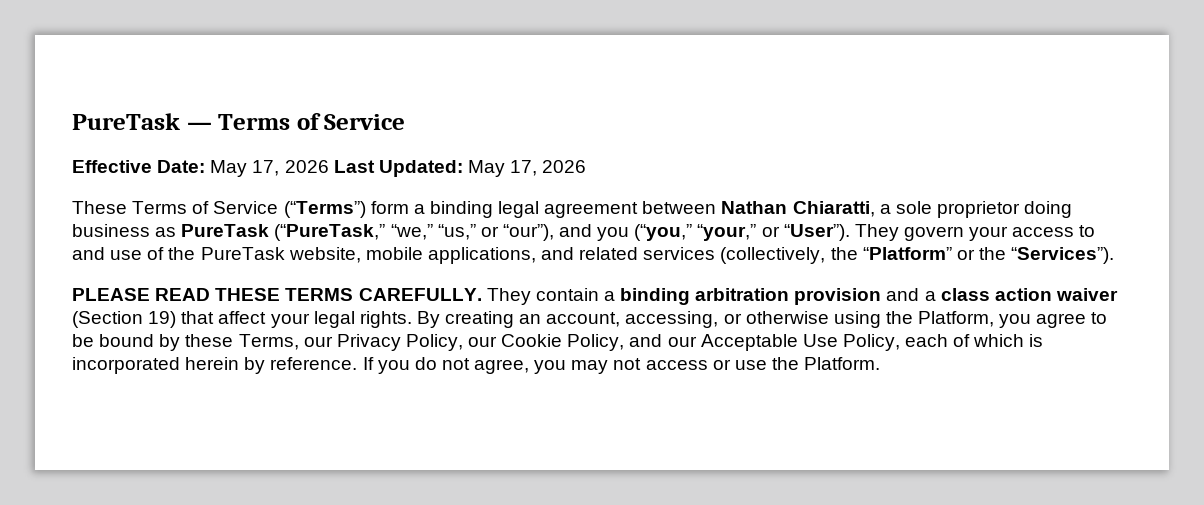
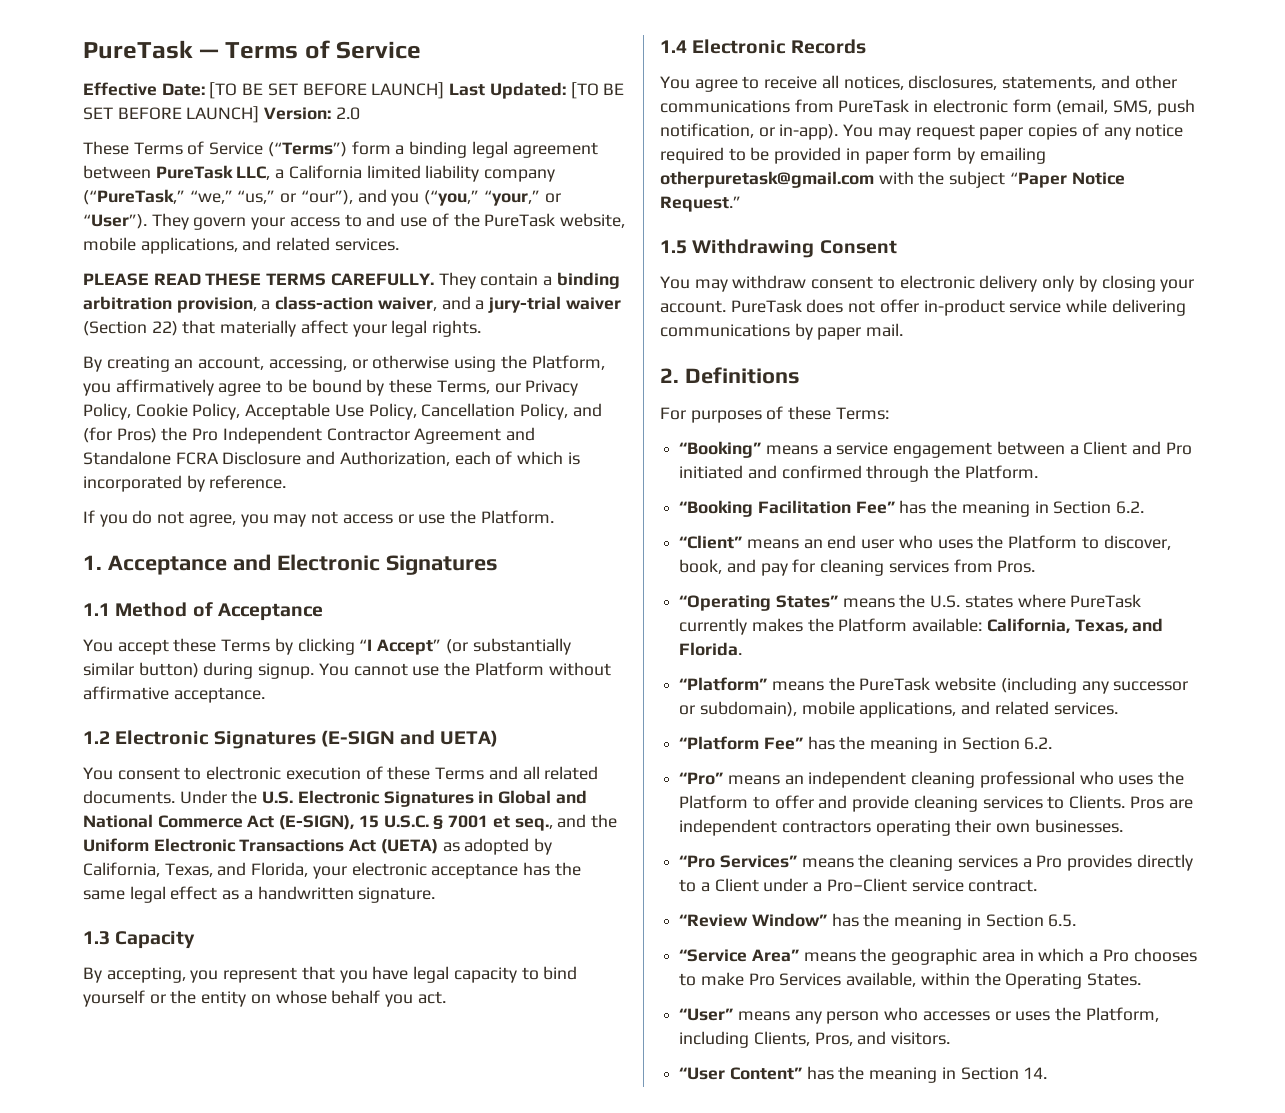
[210,160,587,177] May 17, 2026 Last Updated: May 17, 2026 -> [209,82,625,99] [83,106,360,123] [TO BE SET BEFORE LAUNCH] Last Updated: [TO BE SET BEFORE LAUNCH] Version: 2.0
[721,201,1073,218] [72,224,270,237] Nathan Chiaratti, a sole proprietor doing business as PureTask -> [155,165,556,182] PureTask LLC, a California limited liability company
[643,247,1115,264] services (collectively, the “Platform” or the “Services”). -> [334,238,399,251] services.
[794,288,1118,305] [72,311,215,328] provision and a class action waiver (Section 19) that -> [176,296,621,313] [83,320,297,337] provision, a class-action waiver, and a jury-trial waiver (Section 22) that materially
(412, 319) none -> (482, 328) //
(1032, 321) none -> [115,379,214,396] affirmatively
[468,336,498,347] our -> (131, 411) none
[629,334,697,347] and our -> (241, 411) none
(900, 342) none -> [421,403,602,420] [83,427,536,444] [83,451,450,466] Cancellation Policy, and (for Pros) the Pro Independent Contractor Agreement and Standalone FCRA Disclosure and Authorization,
[185,357,240,370] herein -> (182, 483) none
(358, 363) none -> (287, 482) //
(881, 363) none -> [83,554,498,575] [83,602,323,621] [83,638,571,655] [83,662,611,679] [83,686,265,703] [83,730,499,749] [83,766,599,780] [83,790,587,807] [83,814,617,831] [83,838,553,855] [83,862,581,879] [83,886,436,903] [83,931,196,949] [83,966,578,983] [83,990,446,1007] [660,39,866,54] [660,75,1177,92] [660,99,1195,116] [660,123,1184,140] [660,147,1046,164] [660,171,1125,188] [660,196,741,212] [660,239,897,258] [660,275,1195,292] [660,299,1186,316] [660,323,904,340] [660,367,800,384] [660,406,889,423] [679,441,1192,458] [679,465,1038,482] [679,500,1145,517] [679,535,1171,550] [679,559,1036,576] [679,594,1142,611] [679,618,1164,635] [679,642,743,656] [679,677,1189,694] [679,701,1118,718] [679,736,1053,753] [679,771,1185,788] [679,795,1193,812] [679,819,1123,836] [679,854,1193,871] [679,878,1038,892] [679,913,1077,930] [679,948,1197,965] [679,972,1142,989] [679,1007,1159,1024] [679,1031,951,1048] [679,1066,1048,1083] // 1. Acceptance and Electronic Signatures // 1.1 Method of Acceptance // You accept these Terms by clicking “I Accept” (or substantially similar button) during signup. You cannot use the Platform without affirmative acceptance. // 1.2 Electronic Signatures (E-SIGN and UETA) // You consent to electronic execution of these Terms and all related documents. Under the U.S. Electronic Signatures in Global and National Commerce Act (E-SIGN), 15 U.S.C. § 7001 et seq., and the Uniform Electronic Transactions Act (UETA) as adopted by California, Texas, and Florida, your electronic acceptance has the same legal effect as a handwritten signature. // 1.3 Capacity // By accepting, you represent that you have legal capacity to bind yourself or the entity on whose behalf you act. // 1.4 Electronic Records // You agree to receive all notices, disclosures, statements, and other communications from PureTask in electronic form (email, SMS, push notification, or in-app). You may request paper copies of any notice required to be provided in paper form by emailing otherpuretask@gmail.com with the subject “Paper Notice Request.” // 1.5 Withdrawing Consent // You may withdraw consent to electronic delivery only by closing your account. PureTask does not offer in-product service while delivering communications by paper mail. // 2. Definitions // For purposes of these Terms: // “Booking” means a service engagement between a Client and Pro initiated and confirmed through the Platform. // “Booking Facilitation Fee” has the meaning in Section 6.2. // “Client” means an end user who uses the Platform to discover, book, and pay for cleaning services from Pros. // “Operating States” means the U.S. states where PureTask currently makes the Platform available: California, Texas, and Florida. // “Platform” means the PureTask website (including any successor or subdomain), mobile applications, and related services. // “Platform Fee” has the meaning in Section 6.2. // “Pro” means an independent cleaning professional who uses the Platform to offer and provide cleaning services to Clients. Pros are independent contractors operating their own businesses. // “Pro Services” means the cleaning services a Pro provides directly to a Client under a Pro–Client service contract. // “Review Window” has the meaning in Section 6.5. // “Service Area” means the geographic area in which a Pro chooses to make Pro Services available, within the Operating States. // “User” means any person who accesses or uses the Platform, including Clients, Pros, and visitors. // “User Content” has the meaning in Section 14.

